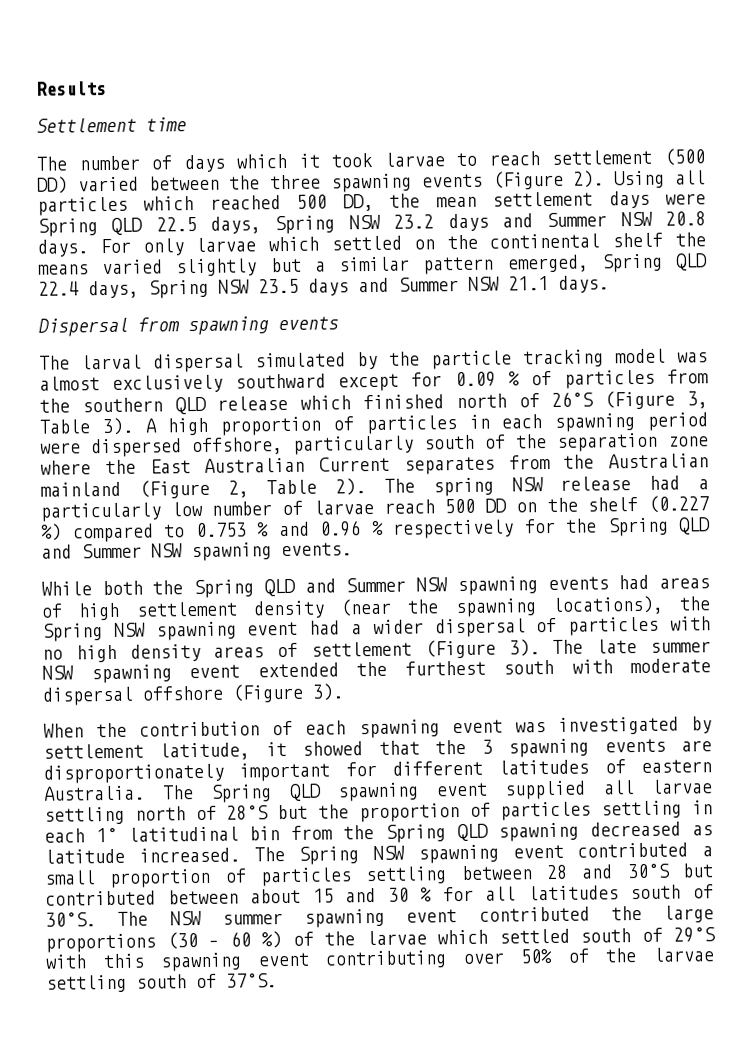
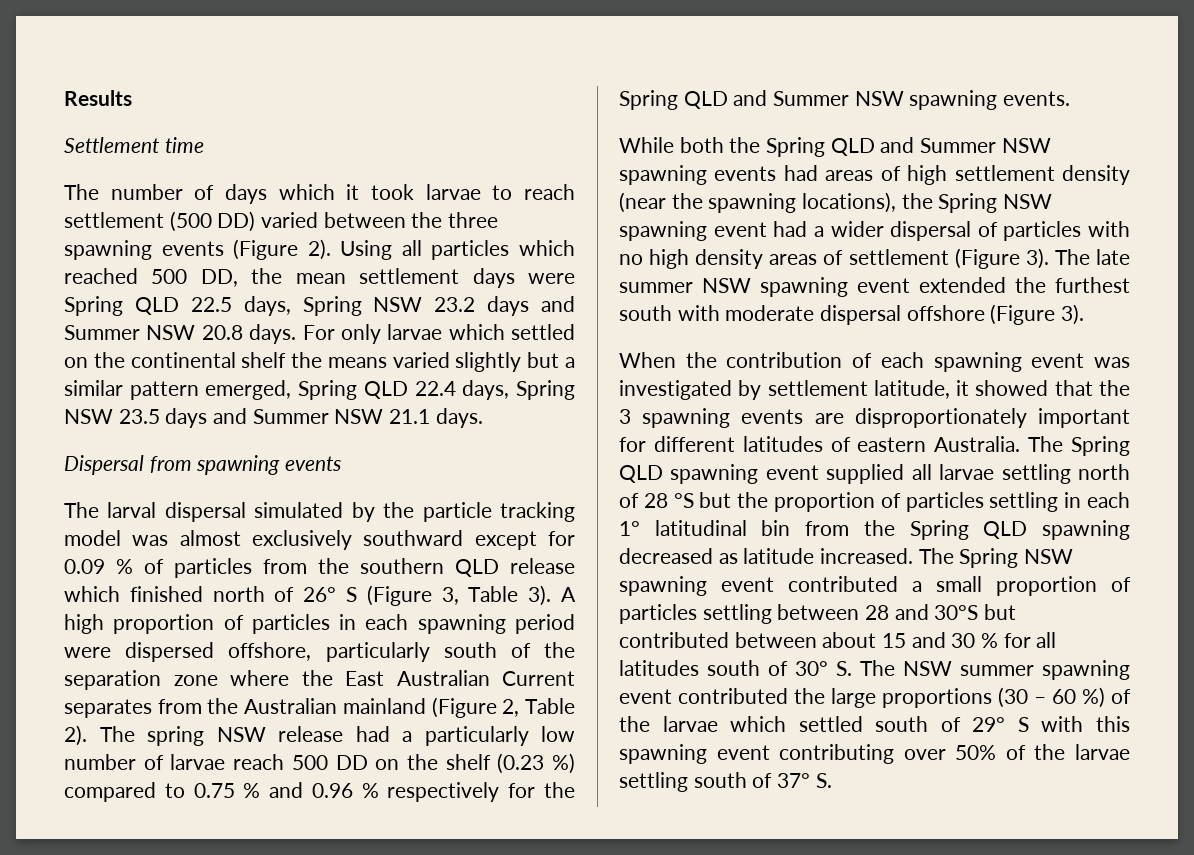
[551,391,595,407] 26°S -> [303,587,357,602] 26° S
[648,495,710,513] (0.227 -> [497,753,545,774] (0.23
[195,522,247,538] 0.753 -> [193,783,235,798] 0.75
[226,805,270,820] 28°S -> [643,493,694,508] 28 °S
[45,912,96,927] 30°S. -> [795,661,852,676] 30° S.
[673,927,716,943] 29°S -> [972,717,1029,732] 29° S
[226,973,277,988] 37°S. -> [777,773,832,788] 37° S.

